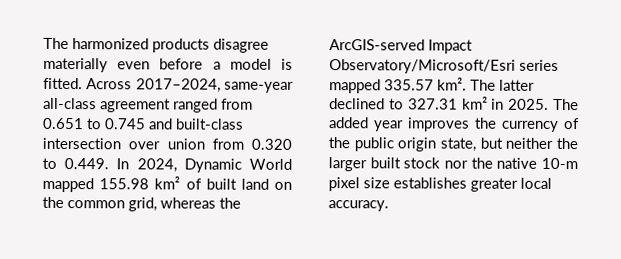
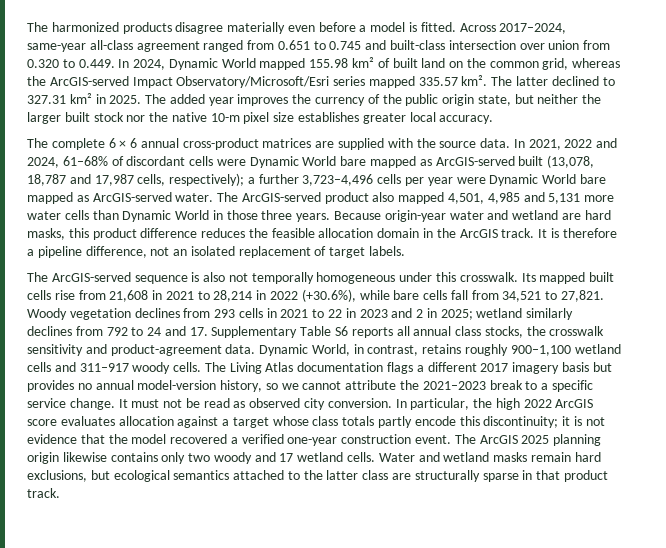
(389, 206) none -> [27,138,618,150] [27,155,595,168] [27,173,606,186] [27,192,615,204] [27,210,611,222] [27,228,617,240] [27,246,406,258] [27,272,615,284] [27,289,605,302] [27,308,574,320] [27,326,605,338] [27,344,621,356] [27,362,612,374] [27,380,593,392] [27,398,594,410] [27,416,605,428] [27,434,602,446] [27,452,601,464] [27,470,608,482] [27,488,60,498] // The complete 6 × 6 annual cross-product matrices are supplied with the source data. In 2021, 2022 and 2024, 61–68% of discordant cells were Dynamic World bare mapped as ArcGIS-served built (13,078, 18,787 and 17,987 cells, respectively); a further 3,723–4,496 cells per year were Dynamic World bare mapped as ArcGIS-served water. The ArcGIS-served product also mapped 4,501, 4,985 and 5,131 more water cells than Dynamic World in those three years. Because origin-year water and wetland are hard masks, this product difference reduces the feasible allocation domain in the ArcGIS track. It is therefore a pipeline difference, not an isolated replacement of target labels. // The ArcGIS-served sequence is also not temporally homogeneous under this crosswalk. Its mapped built cells rise from 21,608 in 2021 to 28,214 in 2022 (+30.6%), while bare cells fall from 34,521 to 27,821. Woody vegetation declines from 293 cells in 2021 to 22 in 2023 and 2 in 2025; wetland similarly declines from 792 to 24 and 17. Supplementary Table S6 reports all annual class stocks, the crosswalk sensitivity and product-agreement data. Dynamic World, in contrast, retains roughly 900–1,100 wetland cells and 311–917 woody cells. The Living Atlas documentation flags a different 2017 imagery basis but provides no annual model-version history, so we cannot attribute the 2021–2023 break to a specific service change. It must not be read as observed city conversion. In particular, the high 2022 ArcGIS score evaluates allocation against a target whose class totals partly encode this discontinuity; it is not evidence that the model recovered a verified one-year construction event. The ArcGIS 2025 planning origin likewise contains only two woody and 17 wetland cells. Water and wetland masks remain hard exclusions, but ecological semantics attached to the latter class are structurally sparse in that product track.

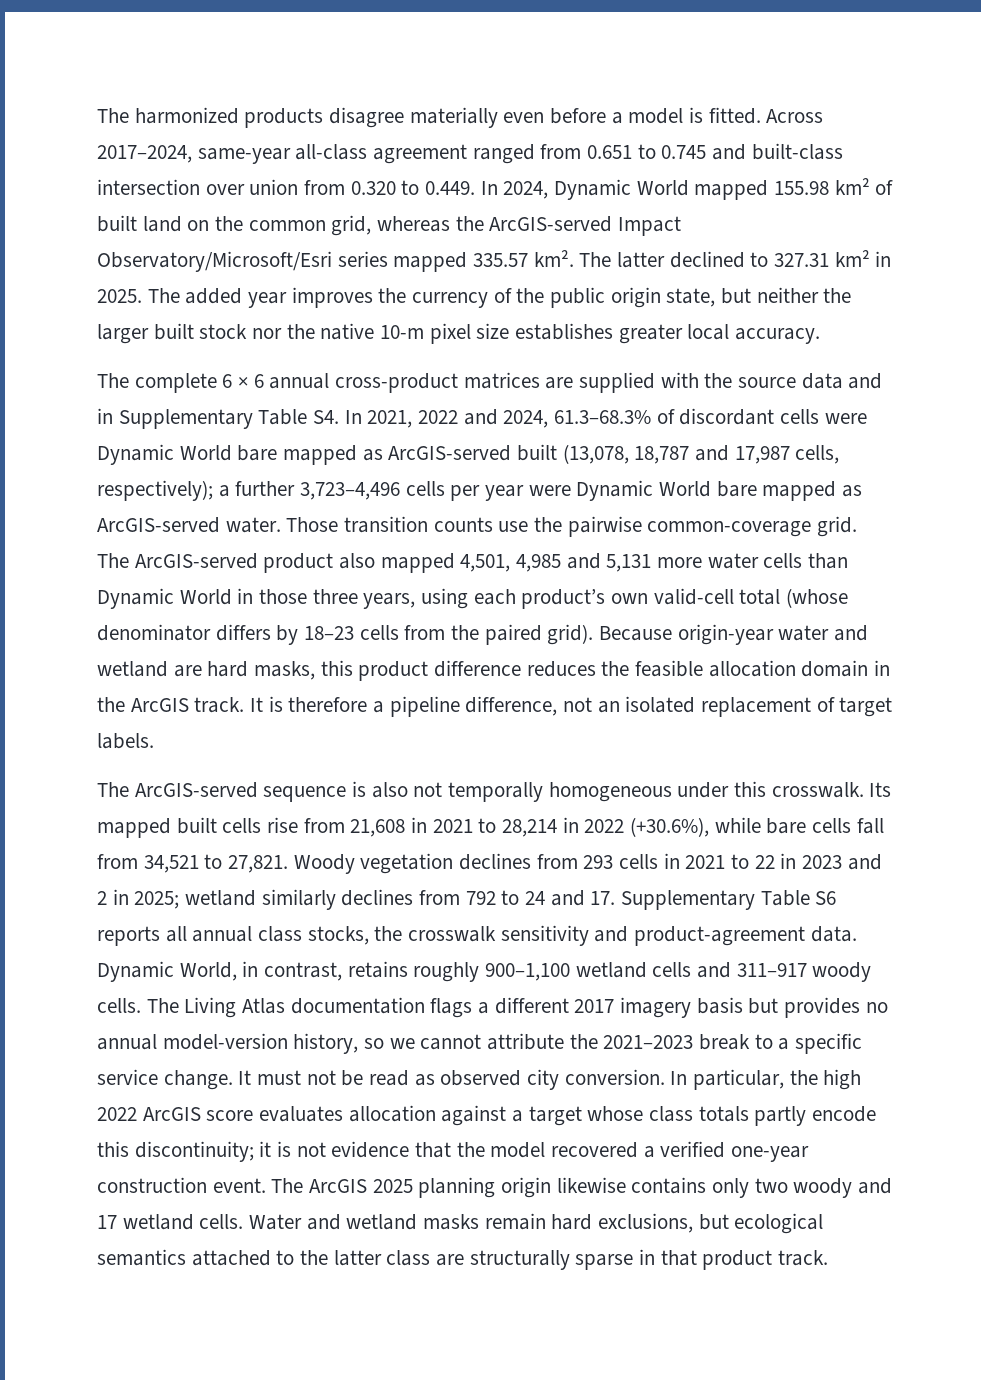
[480,138,511,148] data. -> [801,373,883,389] [97,408,340,429] data and in Supplementary Table S4.
[62,156,108,166] 61–68% -> [554,410,652,424] 61.3–68.3%
(214, 197) none -> [286,516,858,537] Those transition counts use the pairwise common-coverage grid.
[296,213,331,222] years. -> [363,588,849,609] [97,624,594,645] years, using each product’s own valid-cell total (whose denominator differs by 18–23 cells from the paired grid).

